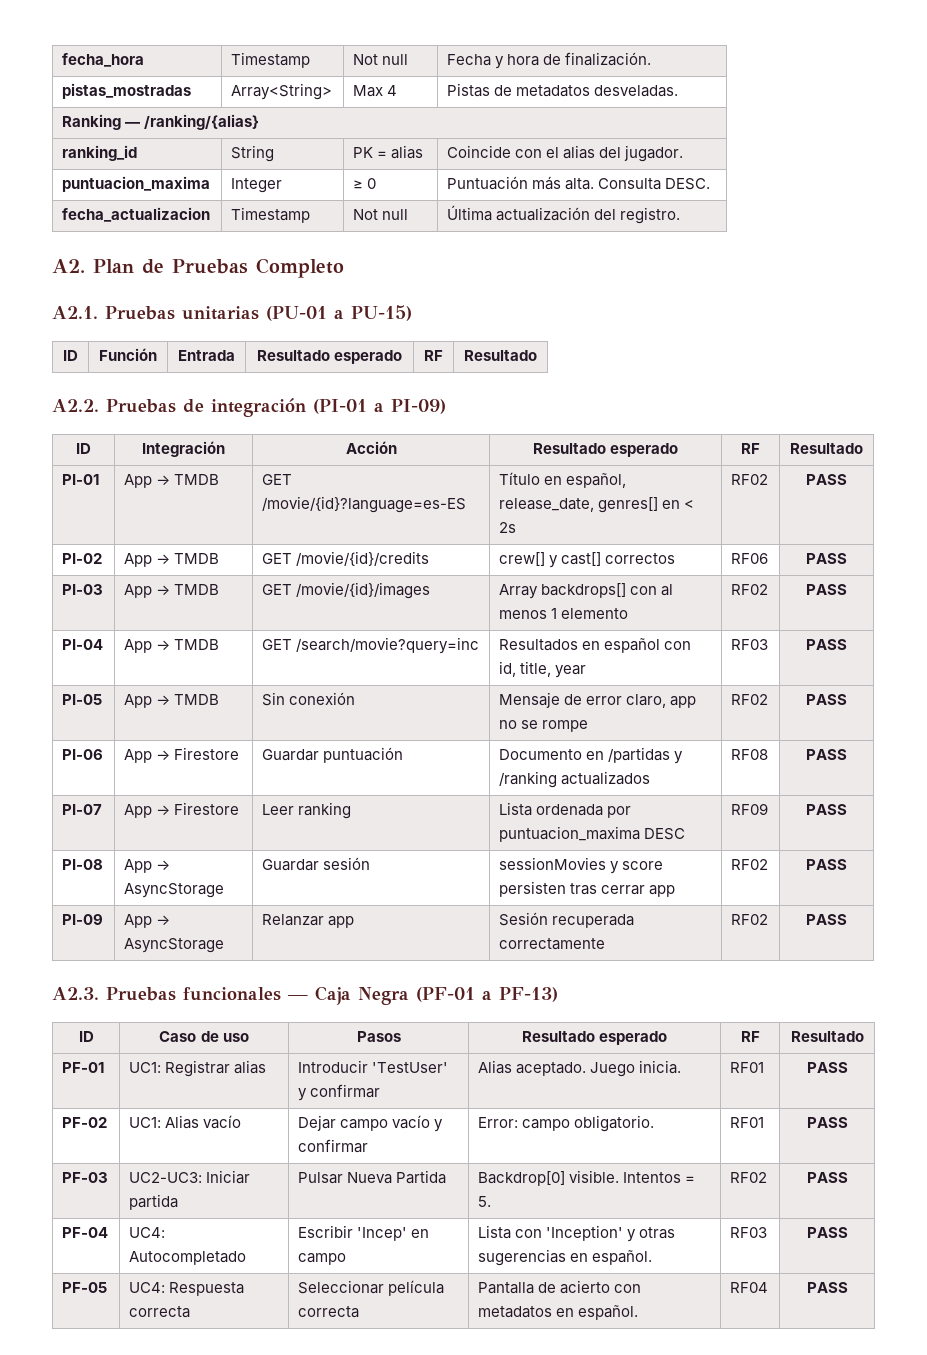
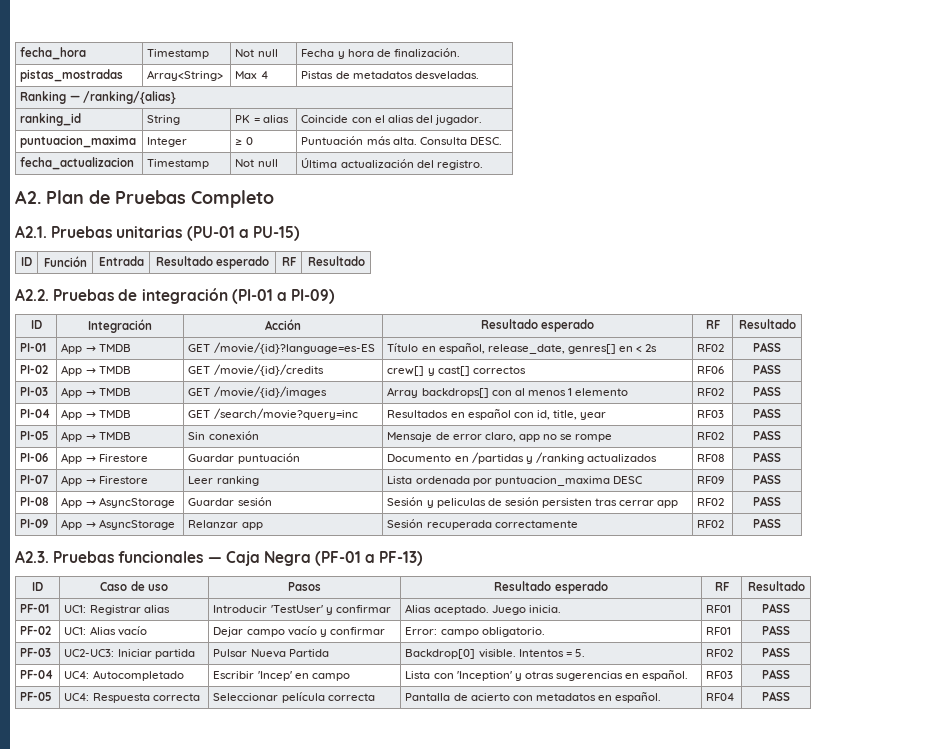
[499,857,664,874] sessionMovies y score -> [387,497,539,508] Sesión y peliculas de sesión

